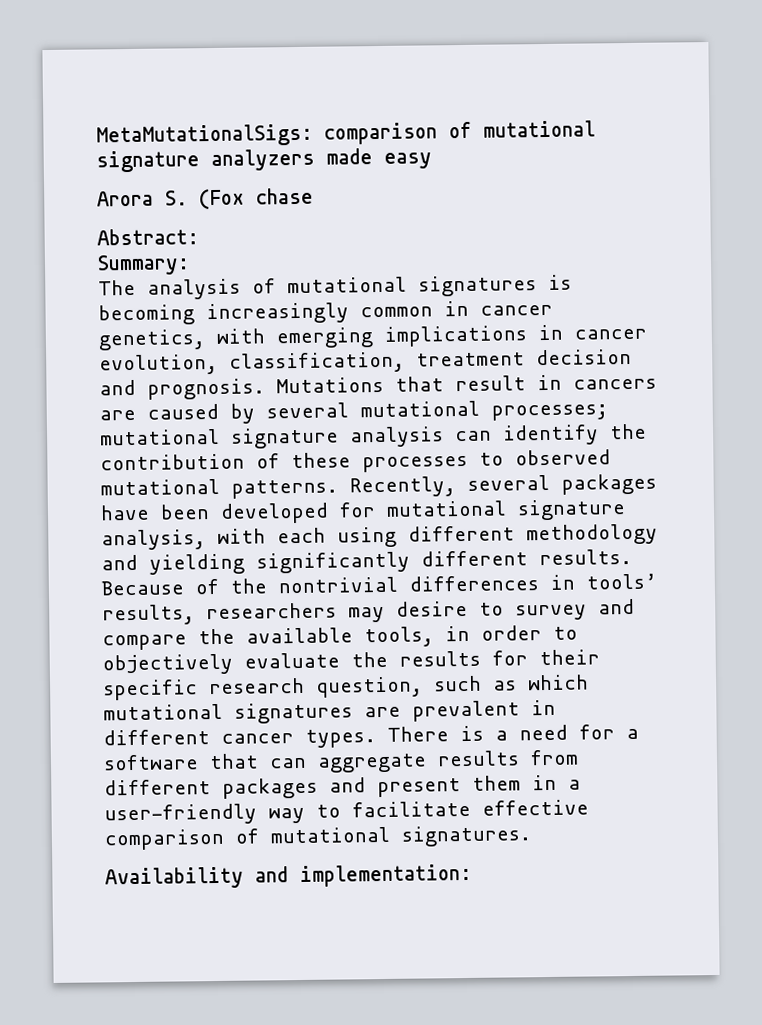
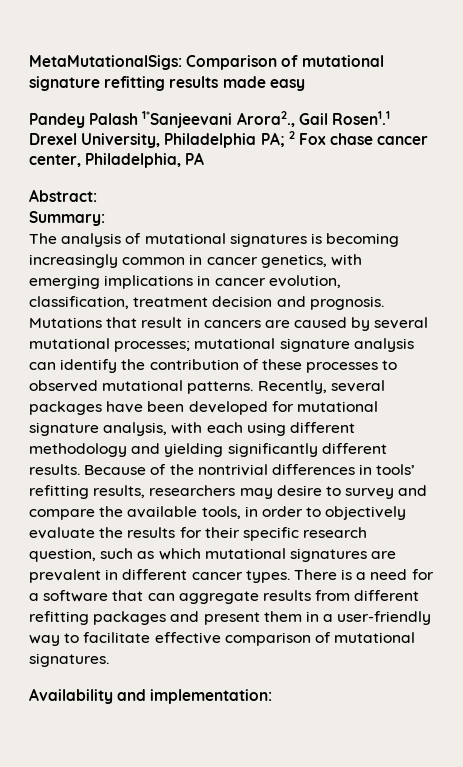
[324,122,438,145] comparison -> [186,55,278,70] Comparison
[211,148,315,172] analyzers -> [104,76,219,91] refitting results
[97,187,314,210] Arora S. (Fox chase -> [29,111,390,128] [29,131,429,148] [29,152,205,168] Pandey Palash 1*Sanjeevani Arora2., Gail Rosen1.1 Drexel University, Philadelphia PA; 2 Fox chase cancer center, Philadelphia, PA
(657, 581) none -> [29,485,89,499] refitting
(211, 787) none -> [29,611,89,625] refitting

